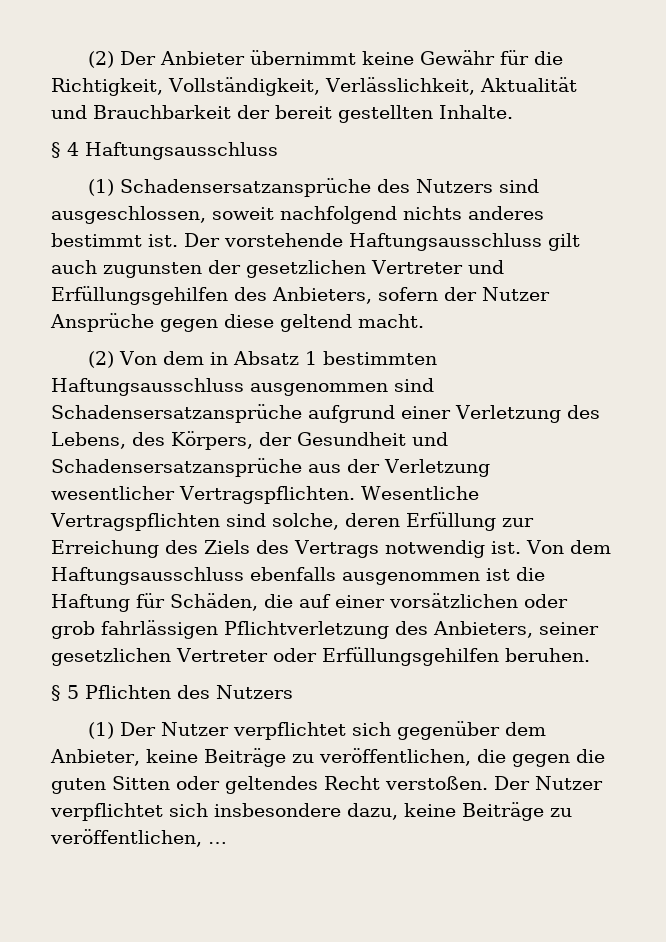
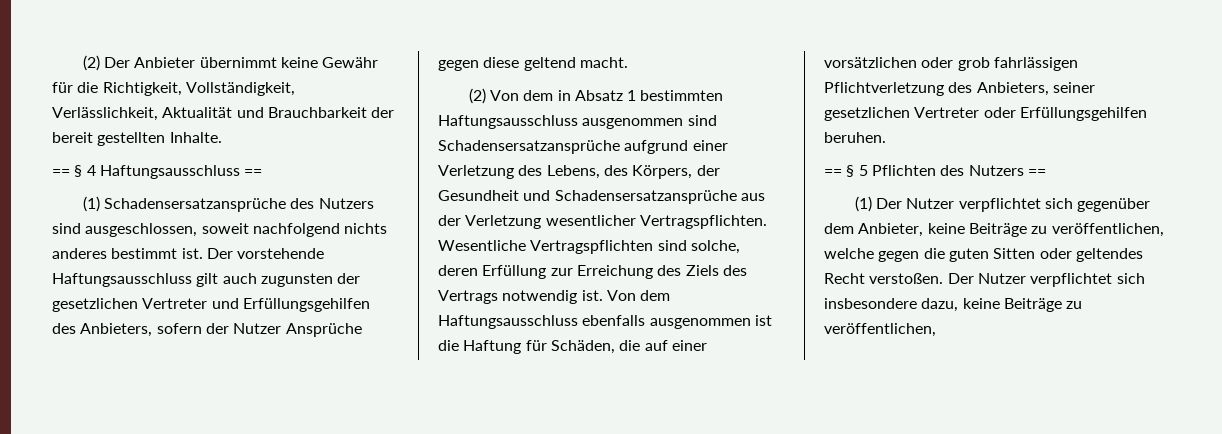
(513, 112) none -> [52,169,70,176] ==
(278, 151) none -> [244,169,263,176] ==
(590, 655) none -> [824,169,842,176] ==
(293, 692) none -> [1027,169,1046,176] ==
[476,749,506,763] die -> [824,248,874,259] welche
[208,842,227,844] … -> (936, 330) none

